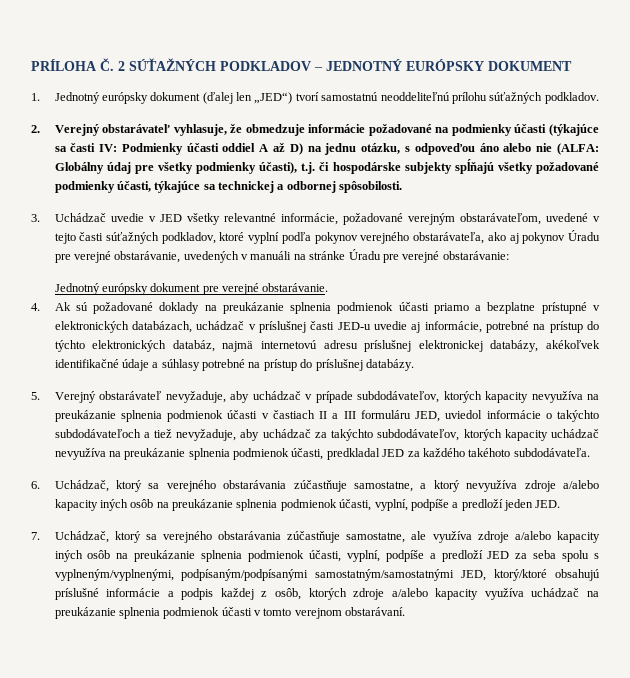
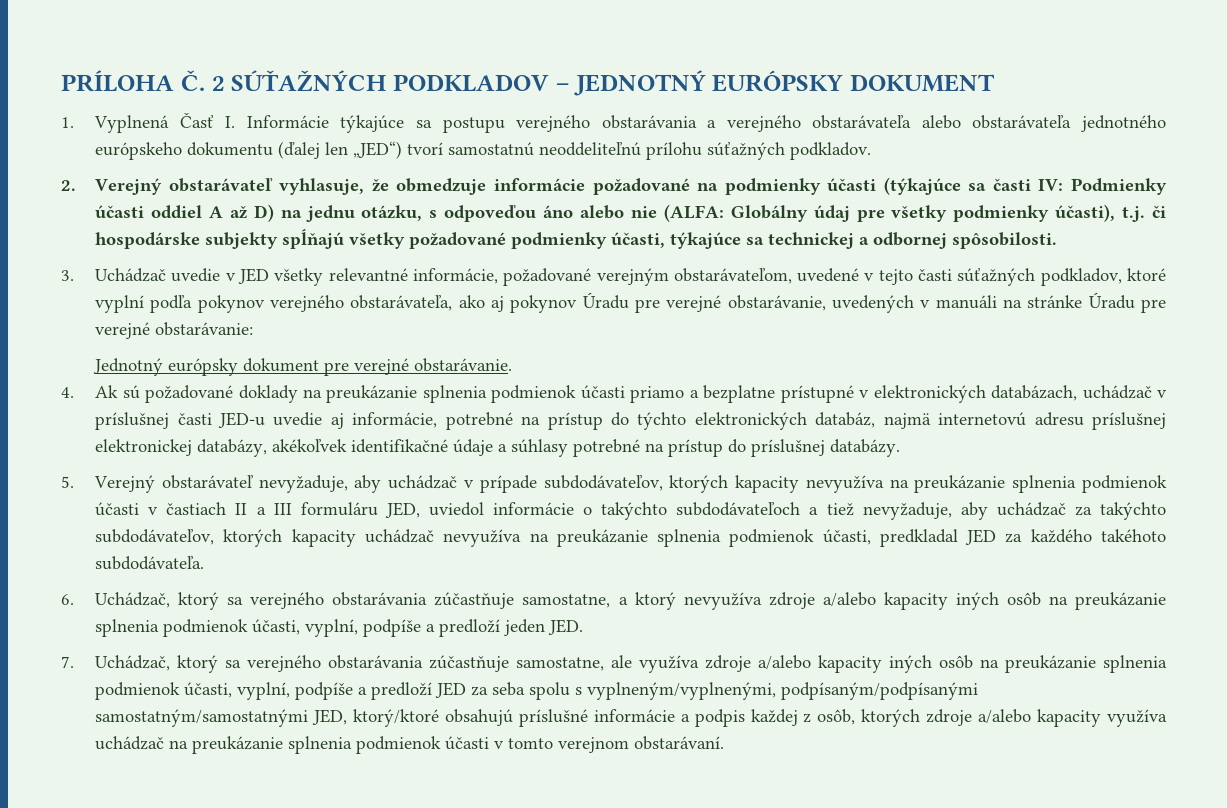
[54,92,201,104] Jednotný európsky dokument -> [94,112,1167,133] [95,142,274,160] Vyplnená Časť I. Informácie týkajúce sa postupu verejného obstarávania a verejného obstarávateľa alebo obstarávateľa jednotného európskeho dokumentu

